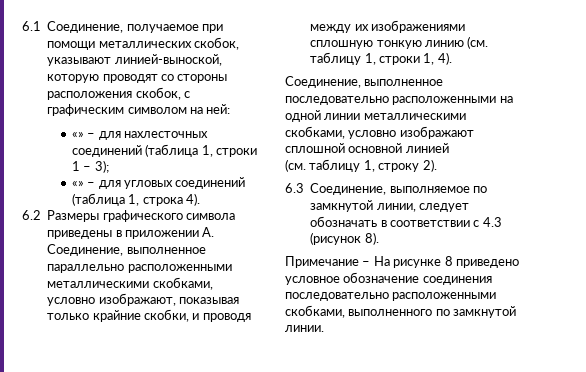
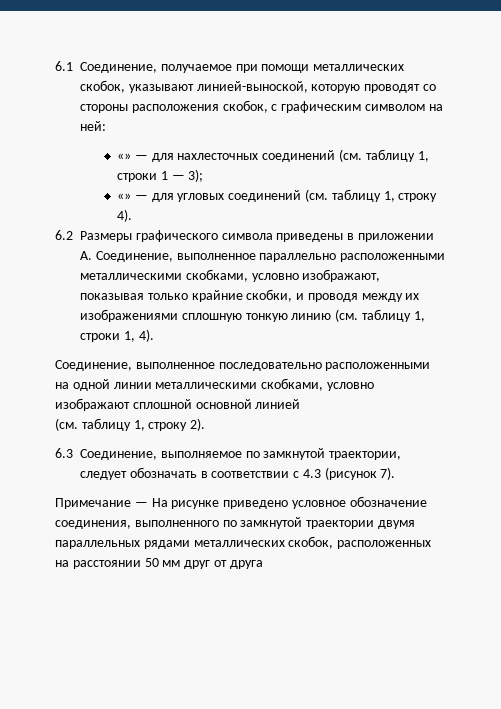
[87,133,96,138] – -> [134,155,148,160] —
[145,144,199,157] (таблица -> [339,149,415,162] (см. таблицу
[83,166,92,171] – -> [171,175,185,180] —
[87,182,96,187] – -> [134,195,148,200] —
[71,193,183,206] (таблица 1, строка -> [305,189,438,202] (см. таблицу 1, строку
[376,203,416,212] линии, -> [329,451,402,460] траектории,
[364,232,379,245] 8). -> [380,467,396,480] 7).
[362,261,371,266] – -> [134,502,148,507] —
[444,256,453,266] 8 -> (220, 504) none
[422,276,492,285] [285,292,497,301] [285,305,517,318] [285,325,324,332] соединения последовательно расположенными скобками, выполненного по замкнутой линии. -> [55,517,415,529] [55,536,432,549] [55,558,263,569] соединения, выполненного по замкнутой траектории двумя параллельных рядами металлических скобок, расположенных на расстоянии 50 мм друг от друга

